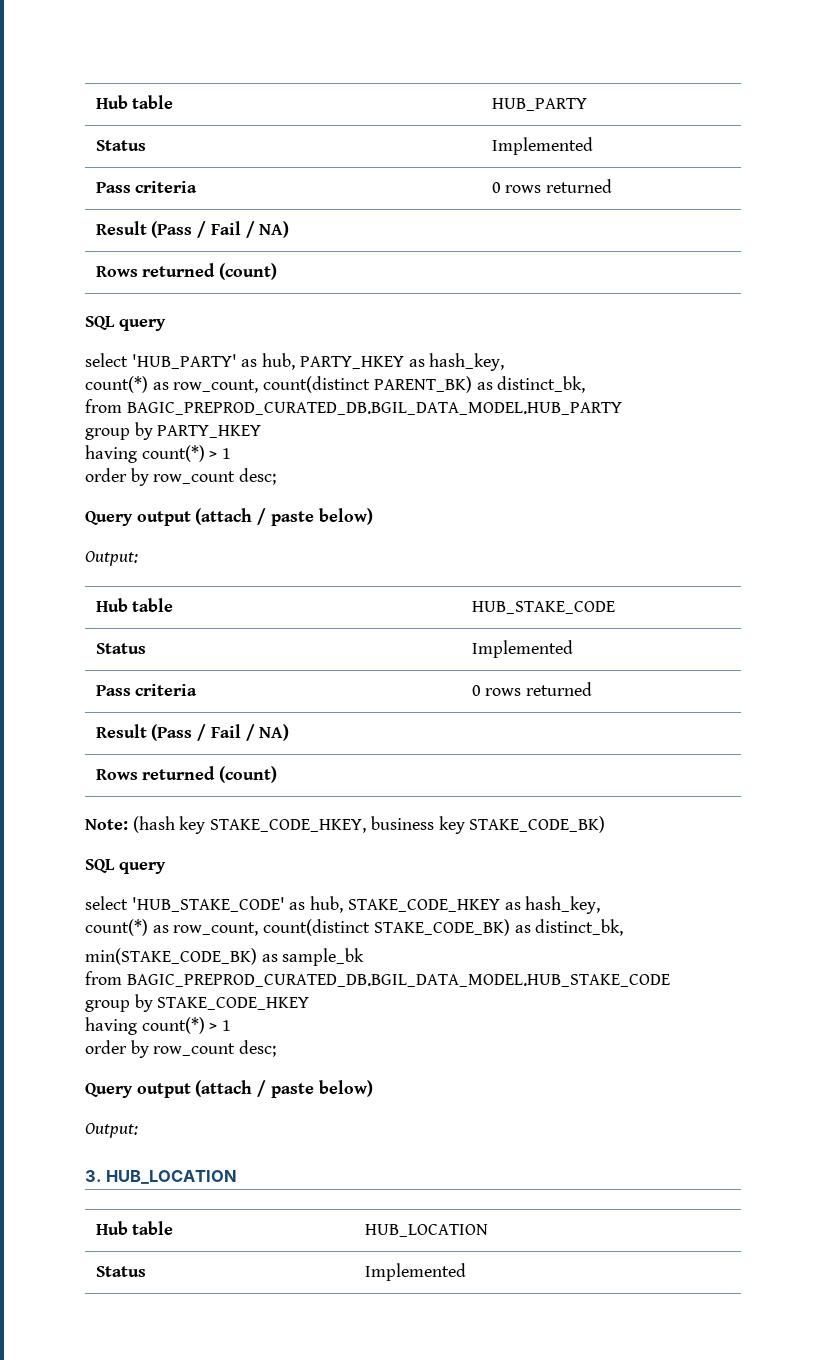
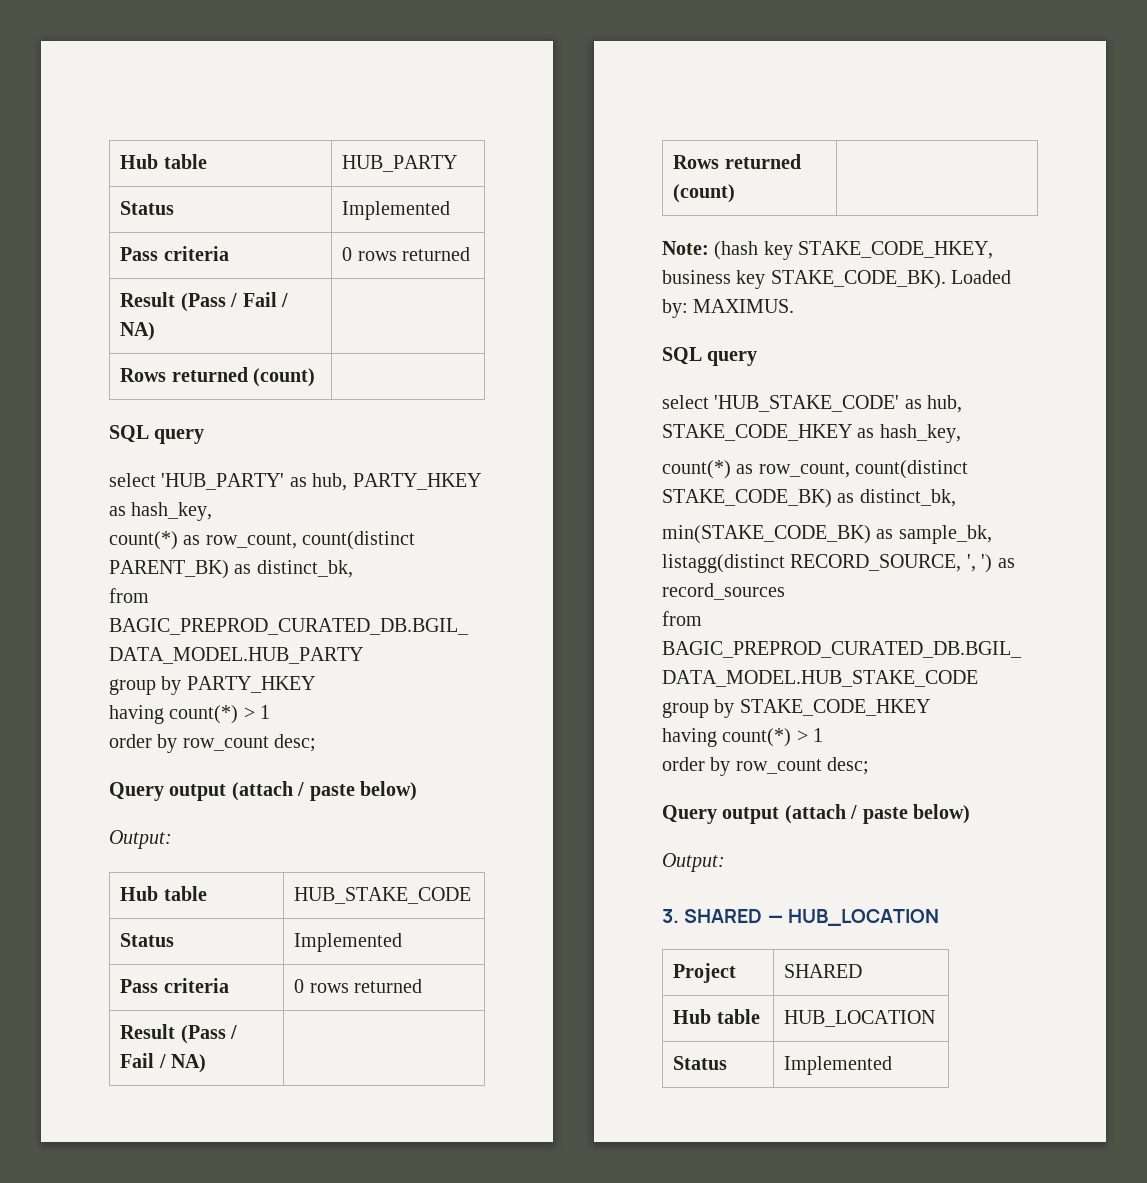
[469,816,606,833] STAKE_CODE_BK) -> [770,270,1012,289] [662,299,795,318] STAKE_CODE_BK). Loaded by: MAXIMUS.
[282,948,365,966] sample_bk -> [898,525,992,544] [662,554,1015,573] [662,583,785,600] sample_bk, listagg(distinct RECORD_SOURCE, ', ') as record_sources
[106,1170,238,1184] HUB_LOCATION -> [684,909,939,926] [673,963,737,983] [784,964,863,978] SHARED — HUB_LOCATION // Project | SHARED

